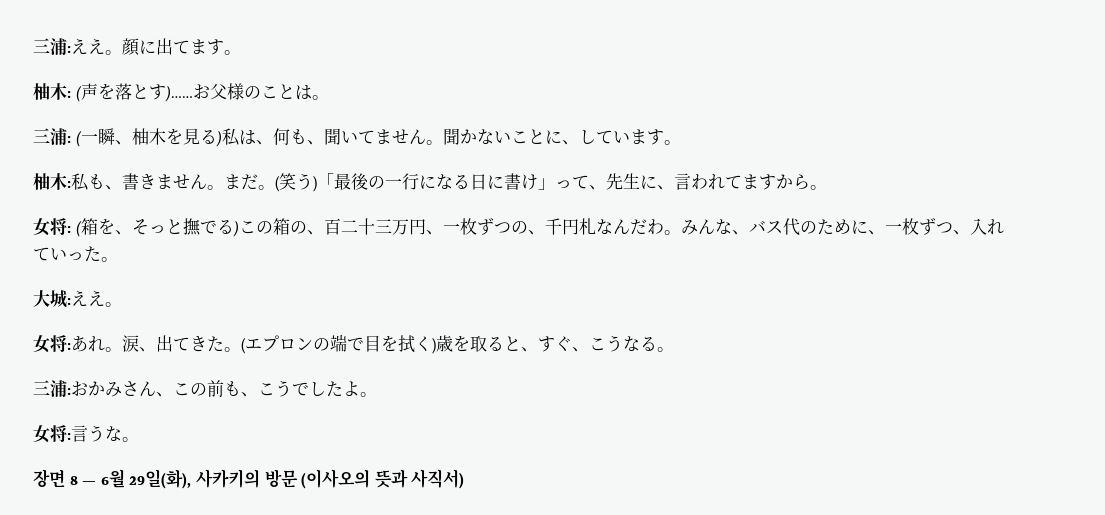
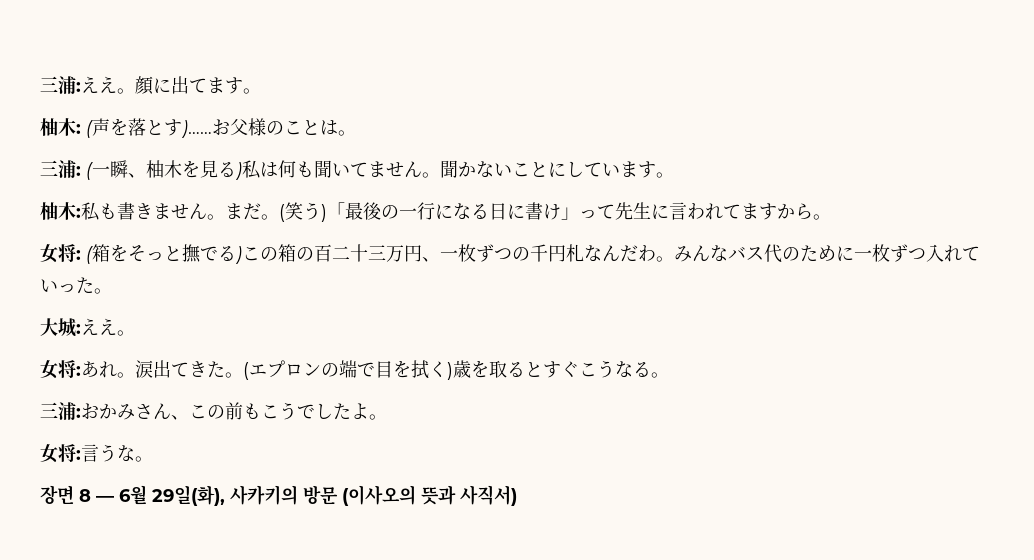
[255,128,324,145] 、何も、 -> [278,160,314,178] 何も
[561,140,579,145] 、 -> (566, 169) none
[105,185,122,190] 、 -> (117, 211) none
[589,173,674,190] 、先生に、 -> [615,202,669,220] 先生に
[114,230,132,235] 、 -> (128, 253) none
[306,230,324,235] 、 -> (314, 254) none
[527,230,545,235] 、 -> (530, 254) none
[731,230,749,235] 、 -> (728, 253) none
[867,218,970,235] 、一枚ずつ、 -> [854,244,926,262] 一枚ずつ
[139,347,156,352] 、 -> (153, 369) none
[521,336,589,352] 、すぐ、 -> [543,361,579,378] すぐ
[241,392,258,397] 、 -> (261, 411) none

